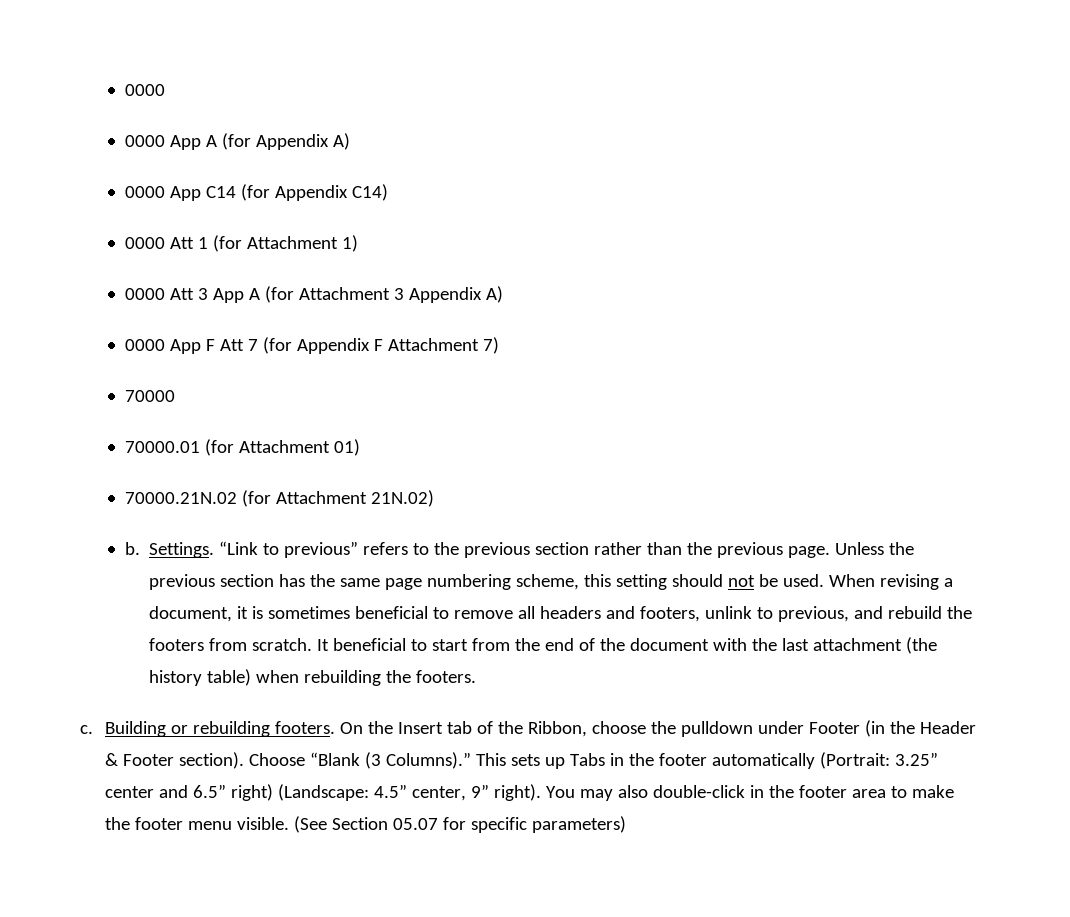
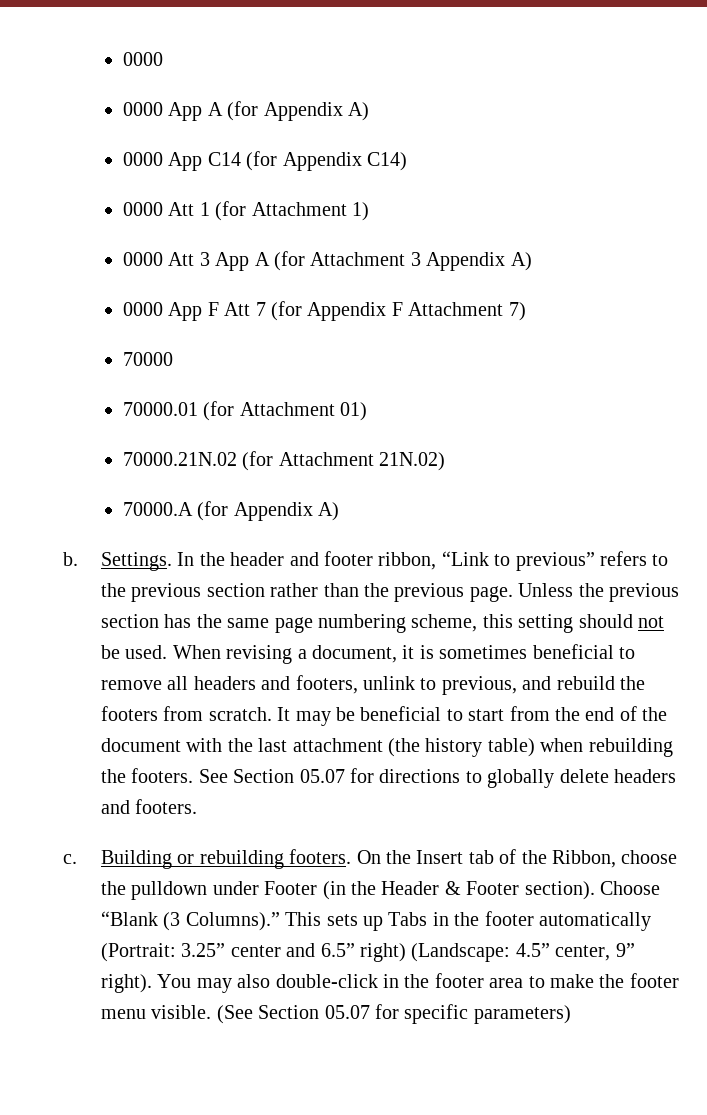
[124,542,215,558] b. Settings. -> [123,501,340,521] [62,551,437,571] 70000.A (for Appendix A) // b. Settings. In the header and footer ribbon,
(330, 645) none -> [295,707,356,726] may be
(477, 676) none -> [198,768,677,788] [101,799,198,814] See Section 05.07 for directions to globally delete headers and footers.

